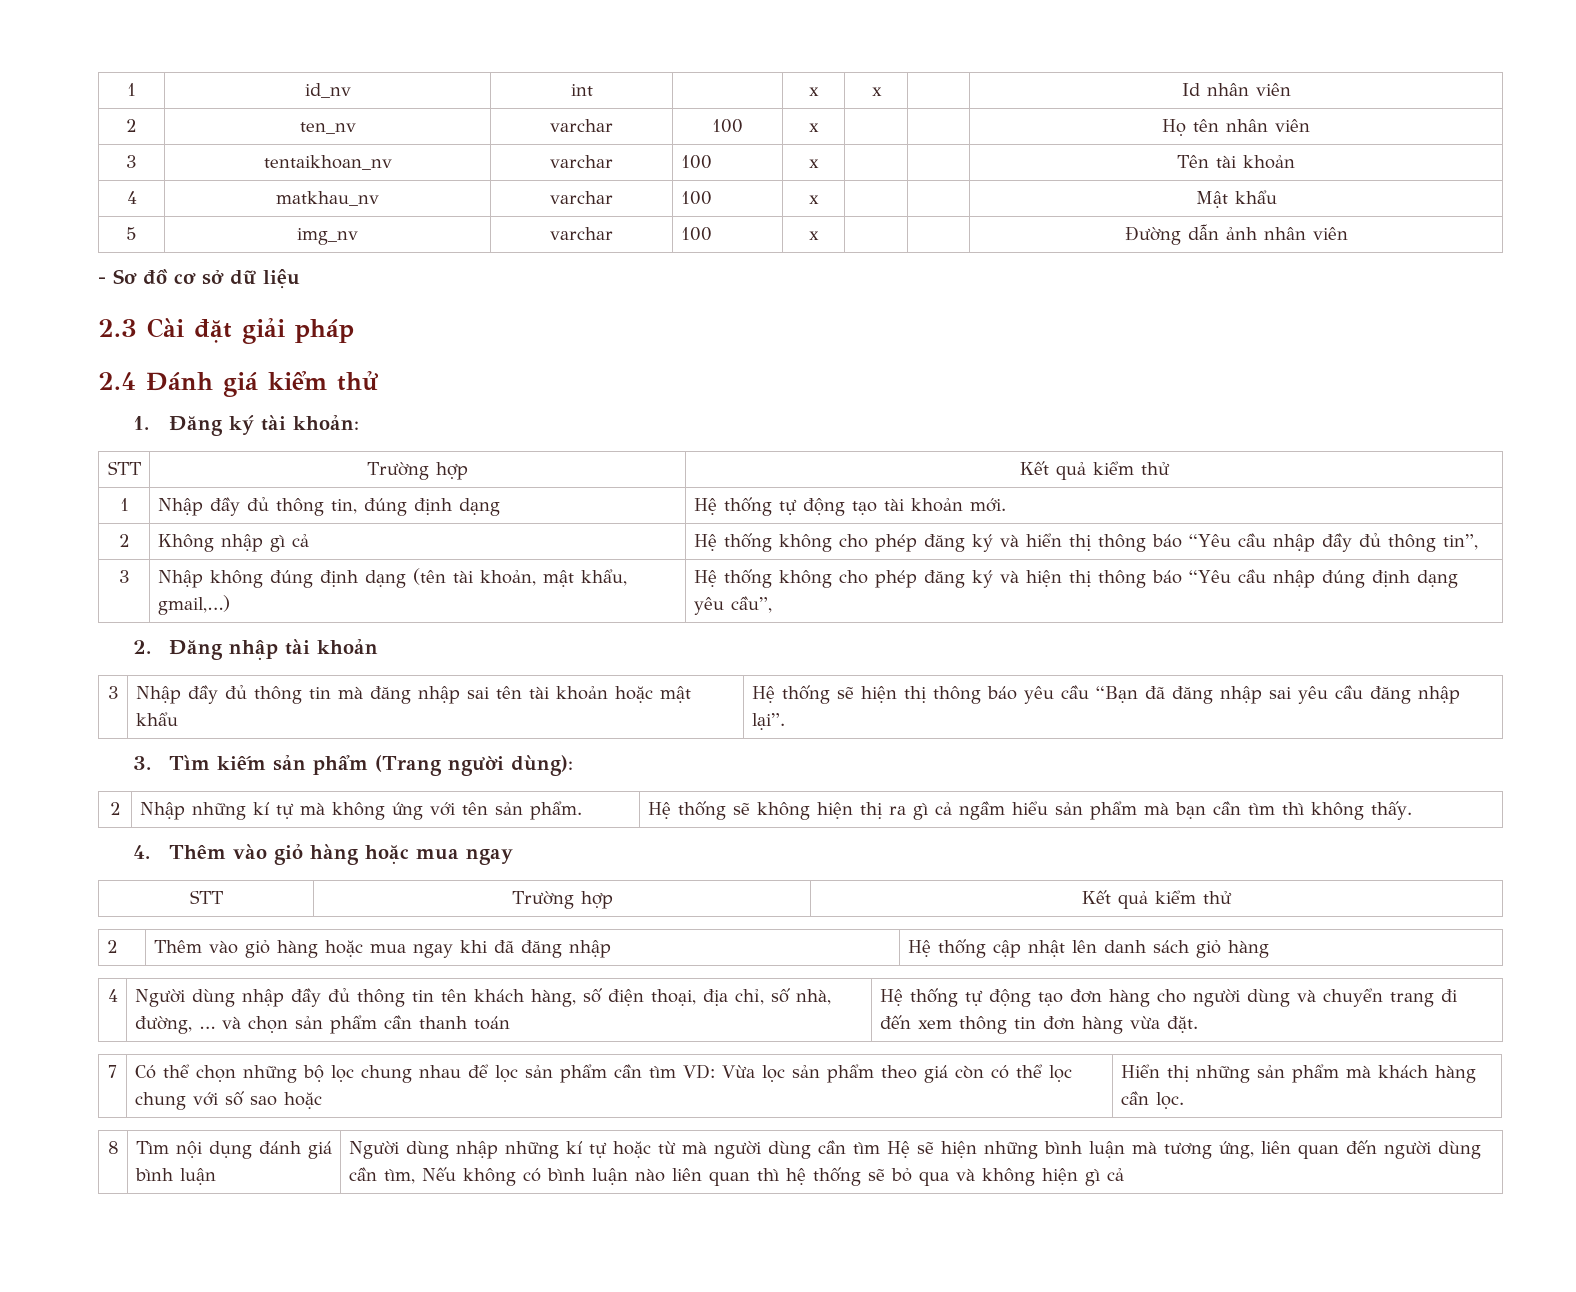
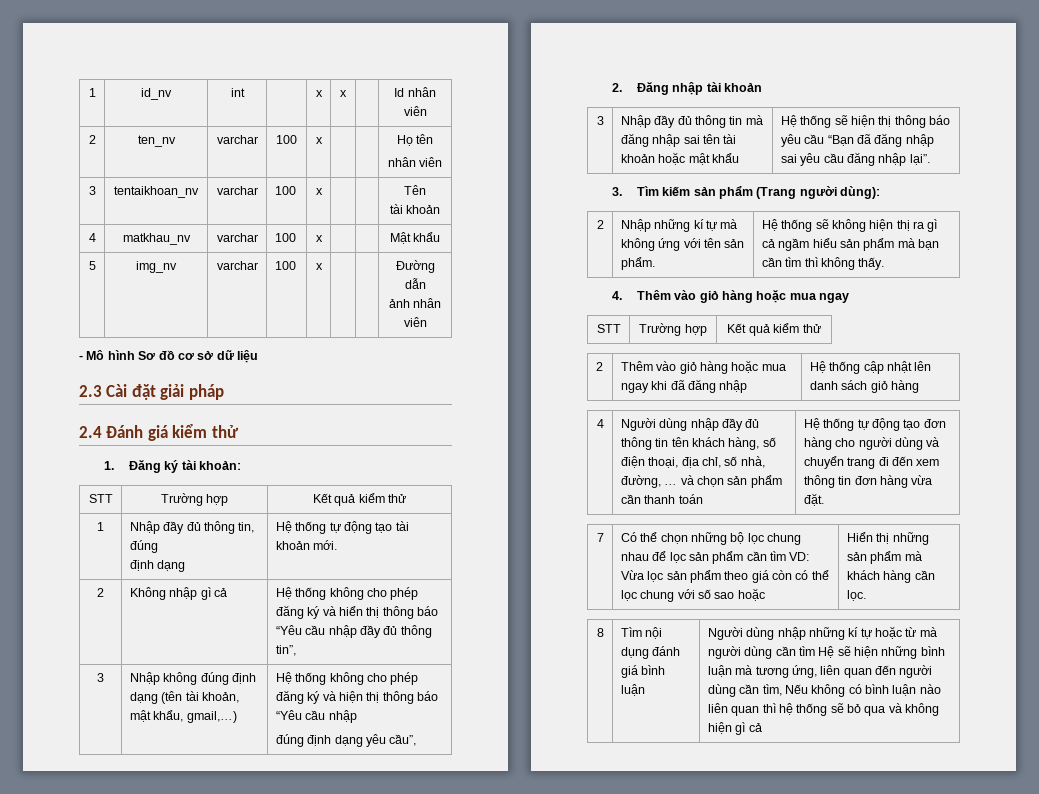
(1219, 125) none -> (434, 139) //
(1209, 161) none -> (426, 190) //
(1219, 232) none -> (426, 283) //
(106, 280) none -> [86,350,135,360] Mô hình
(407, 507) none -> (158, 546) //
(1315, 579) none -> (357, 716) //

